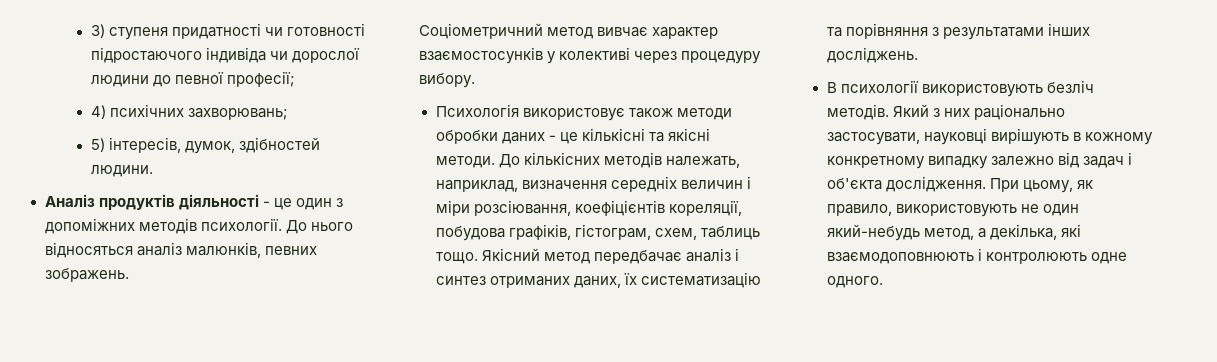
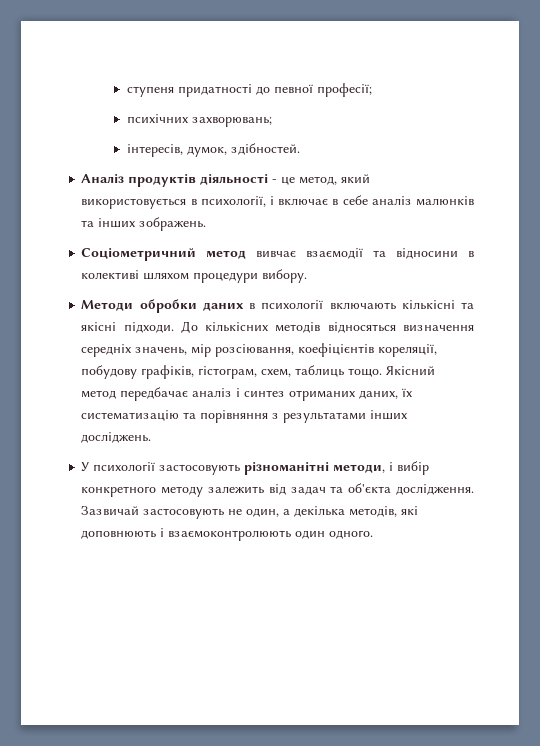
[90,24,105,38] 3) -> (126, 91) none
[264,23,365,36] [90,47,360,63] [90,75,149,87] чи готовності підростаючого індивіда чи дорослої людини -> (252, 90) none
[90,105,106,119] 4) -> (372, 90) none
[90,138,105,152] 5) -> (272, 122) none
[238,137,320,153] [90,165,153,177] здібностей людини. -> [230,143,300,155] здібностей.
[295,198,343,210] [44,218,353,234] [44,242,317,258] [44,268,129,282] [419,23,719,39] [419,47,762,64] [419,73,475,88] [435,104,732,121] [435,130,578,144] один з допоміжних методів психології. До нього відносяться аналіз малюнків, певних зображень. // Соціометричний метод вивчає характер взаємостосунків у колективі через процедуру вибору. // Психологія використовує також методи обробки даних - це -> [299,174,371,185] [81,195,474,209] [81,217,207,231] [81,248,475,261] [81,269,308,283] [81,299,396,313] метод, який використовується в психології, і включає в себе аналіз малюнків та інших зображень. // Соціометричний метод вивчає взаємодії та відносини в колективі шляхом процедури вибору. // Методи обробки даних в психології включають
[435,156,495,168] методи. -> [123,322,174,333] підходи.
[665,156,740,168] [435,176,751,192] [435,200,470,216] належать, наприклад, визначення середніх величин і міри -> [327,322,474,333] [81,344,212,357] відносяться визначення середніх значень, мір
[435,226,505,241] побудова -> [81,365,138,379] побудову
[826,80,1094,97] [826,104,1065,120] [826,128,1153,145] [826,156,1054,169] В психології використовують безліч методів. Який з них раціонально застосувати, науковці вирішують в кожному конкретному випадку залежно -> [81,461,430,475] [81,486,264,497] У психології застосовують різноманітні методи, і вибір конкретного методу залежить
[1127,152,1132,165] і -> [330,486,344,493] та
[989,178,1093,193] [826,204,1079,217] [826,224,1081,241] [826,248,1127,264] При цьому, як правило, використовують не один який-небудь метод, а декілька, які взаємодоповнюють і контролюють одне -> [81,506,419,519] [81,528,326,541] Зазвичай застосовують не один, а декілька методів, які доповнюють і взаємоконтролюють один

